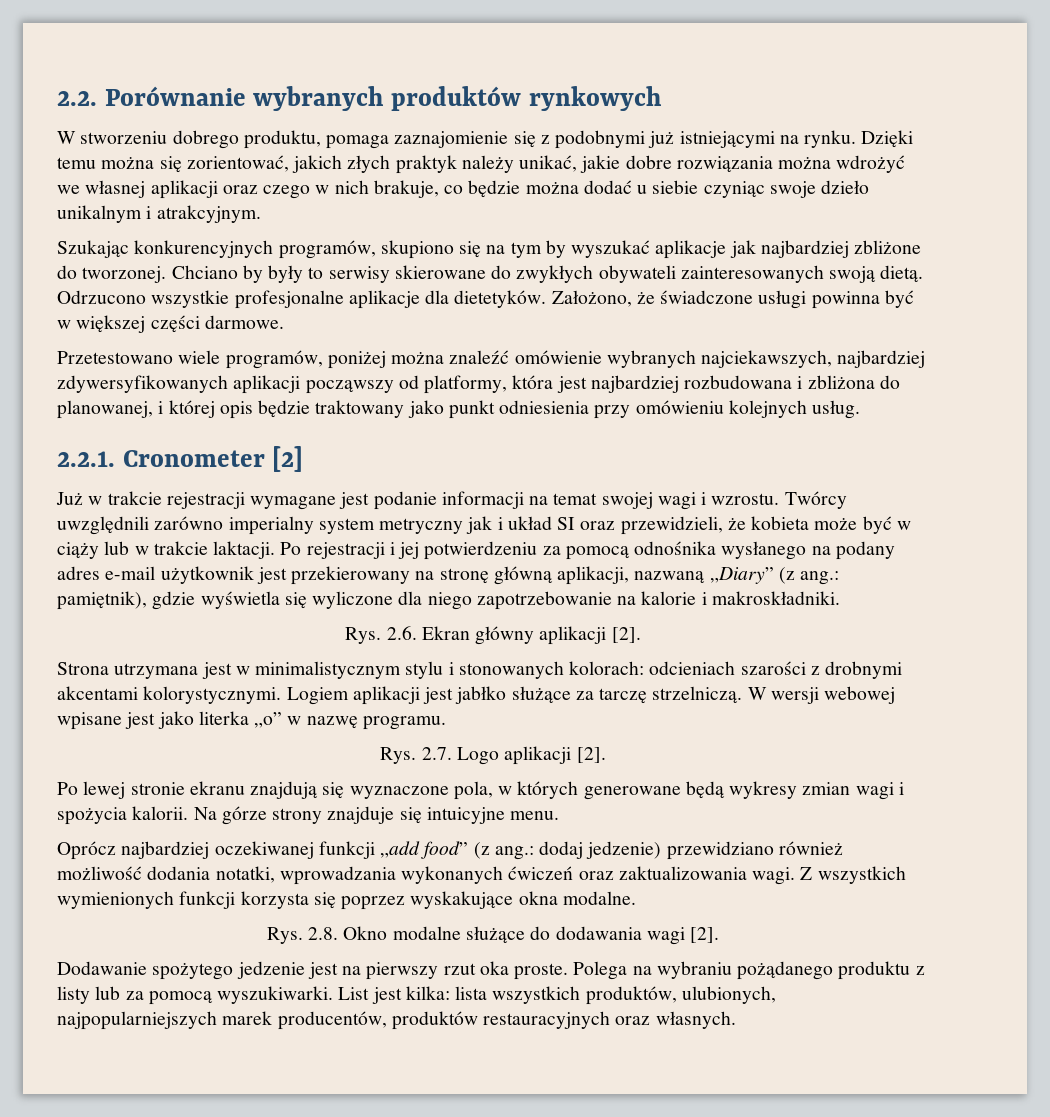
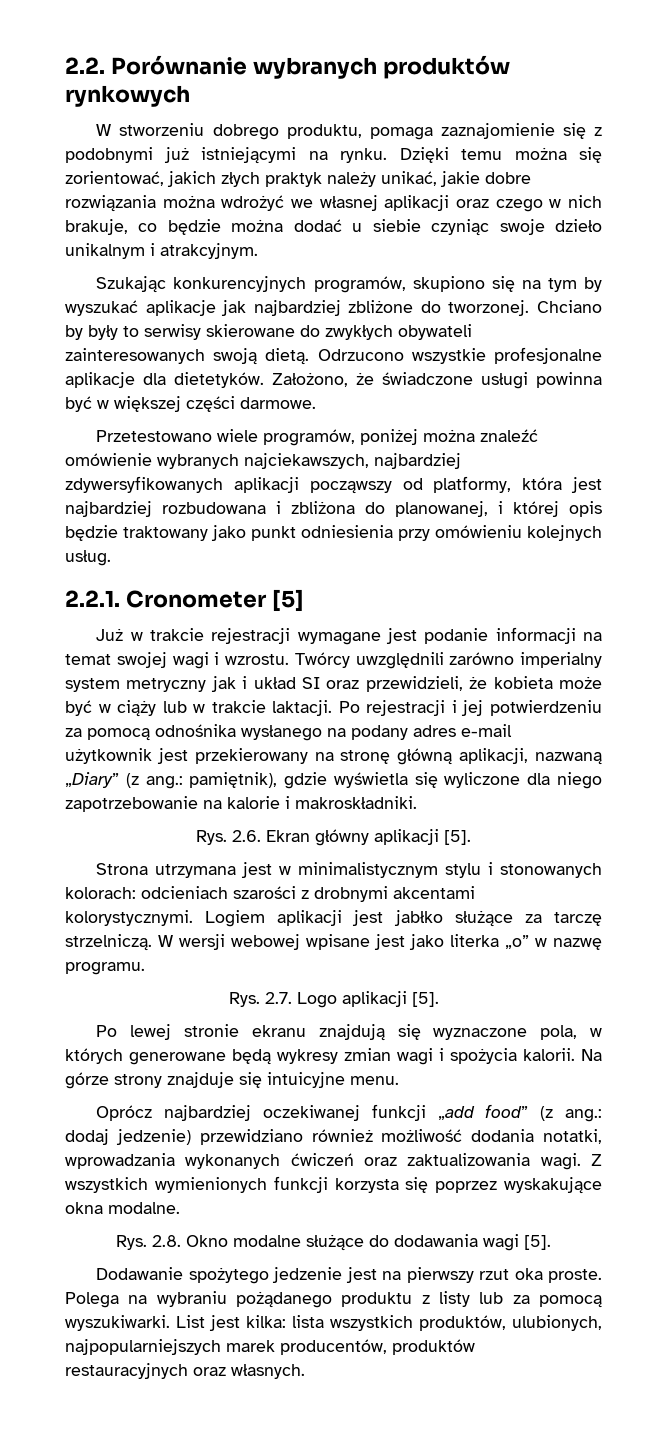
[272,446,304,472] [2] -> [271,589,304,612] [5]
[611,627,641,643] [2]. -> [444,830,471,845] [5].
[576,747,606,763] [2]. -> [411,992,439,1007] [5].
[690,927,720,943] [2]. -> [524,1235,551,1250] [5].

